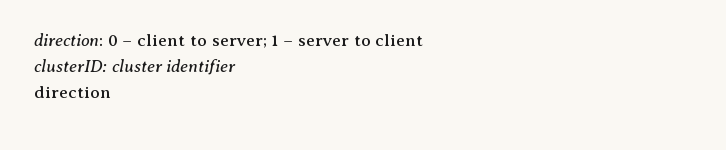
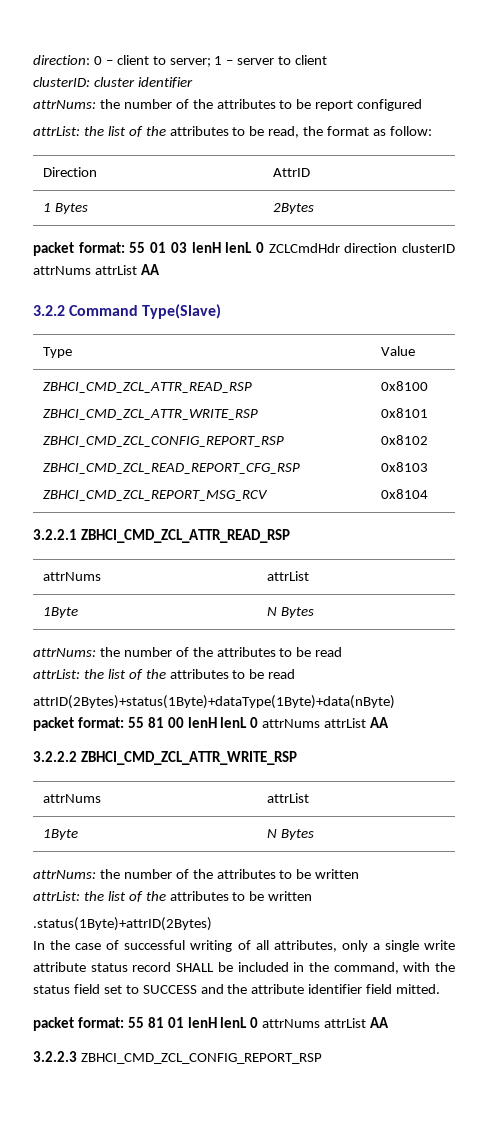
[34,86,111,98] direction -> [33,99,423,111] [33,126,432,138] [43,167,98,177] [273,168,311,177] [43,203,89,214] [273,203,315,214] [33,242,455,256] [33,264,160,275] [33,304,222,319] [43,347,73,358] [381,346,416,356] [43,382,253,393] [43,409,259,420] [43,436,285,447] [43,463,301,474] [43,490,269,501] [381,381,429,391] [381,408,429,418] [381,435,429,445] [381,462,429,472] [381,489,429,499] [33,529,290,543] [43,572,102,581] [267,571,310,581] [43,607,79,618] [267,607,315,618] [33,647,343,657] [33,669,296,680] [33,695,395,709] [33,717,390,731] [33,751,297,765] [43,794,102,803] [267,793,310,803] [43,829,79,840] [267,829,315,840] [33,869,360,879] [33,891,313,902] [33,917,212,931] [33,940,455,952] [33,962,455,974] [33,984,441,994] [33,1017,390,1031] [33,1051,322,1064] attrNums: the number of the attributes to be report configured // attrList: the list of the attributes to be read, the format as follow: // Direction | AttrID // 1 Bytes | 2Bytes // packet format: 55 01 03 lenH lenL 0 ZCLCmdHdr direction clusterID attrNums attrList AA // 3.2.2 Command Type(Slave) // Type | Value // ZBHCI_CMD_ZCL_ATTR_READ_RSP // ZBHCI_CMD_ZCL_ATTR_WRITE_RSP // ZBHCI_CMD_ZCL_CONFIG_REPORT_RSP // ZBHCI_CMD_ZCL_READ_REPORT_CFG_RSP // ZBHCI_CMD_ZCL_REPORT_MSG_RCV | 0x8100 // 0x8101 // 0x8102 // 0x8103 // 0x8104 // 3.2.2.1 ZBHCI_CMD_ZCL_ATTR_READ_RSP // attrNums | attrList // 1Byte | N Bytes // attrNums: the number of the attributes to be read // attrList: the list of the attributes to be read // attrID(2Bytes)+status(1Byte)+dataType(1Byte)+data(nByte) // packet format: 55 81 00 lenH lenL 0 attrNums attrList AA // 3.2.2.2 ZBHCI_CMD_ZCL_ATTR_WRITE_RSP // attrNums | attrList // 1Byte | N Bytes // attrNums: the number of the attributes to be written // attrList: the list of the attributes to be written // .status(1Byte)+attrID(2Bytes) // In the case of successful writing of all attributes, only a single write attribute status record SHALL be included in the command, with the status field set to SUCCESS and the attribute identifier field mitted. // packet format: 55 81 01 lenH lenL 0 attrNums attrList AA // 3.2.2.3 ZBHCI_CMD_ZCL_CONFIG_REPORT_RSP

